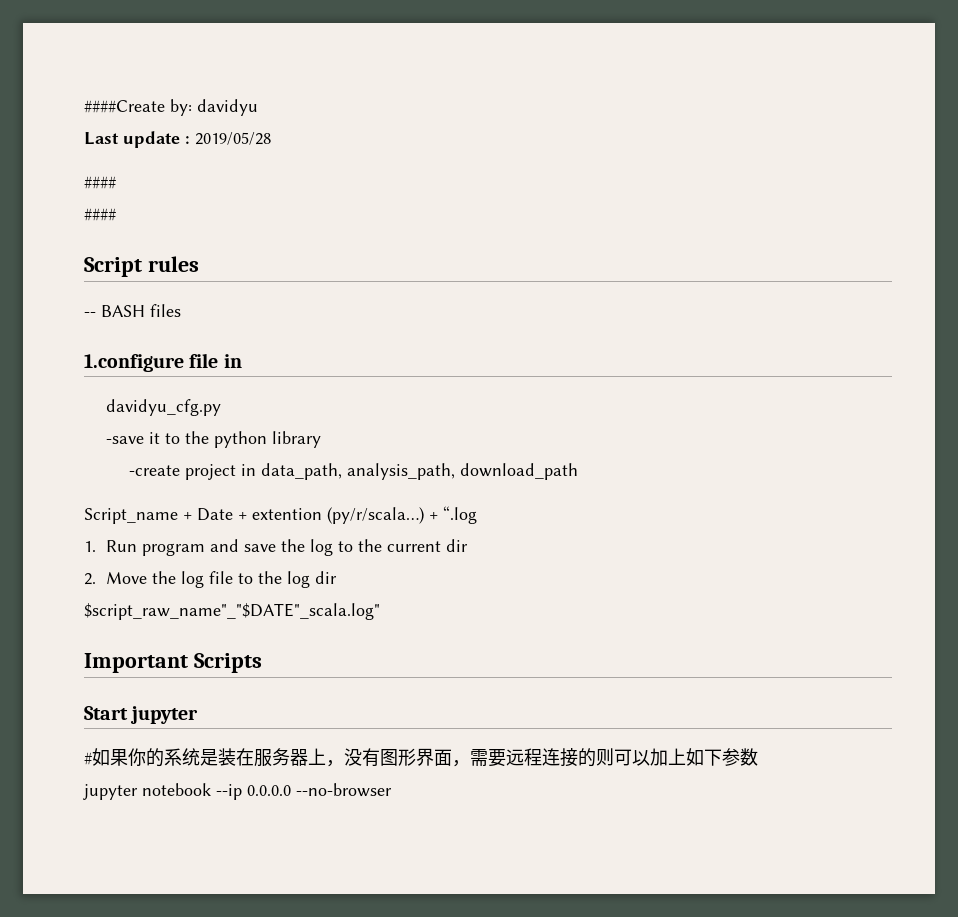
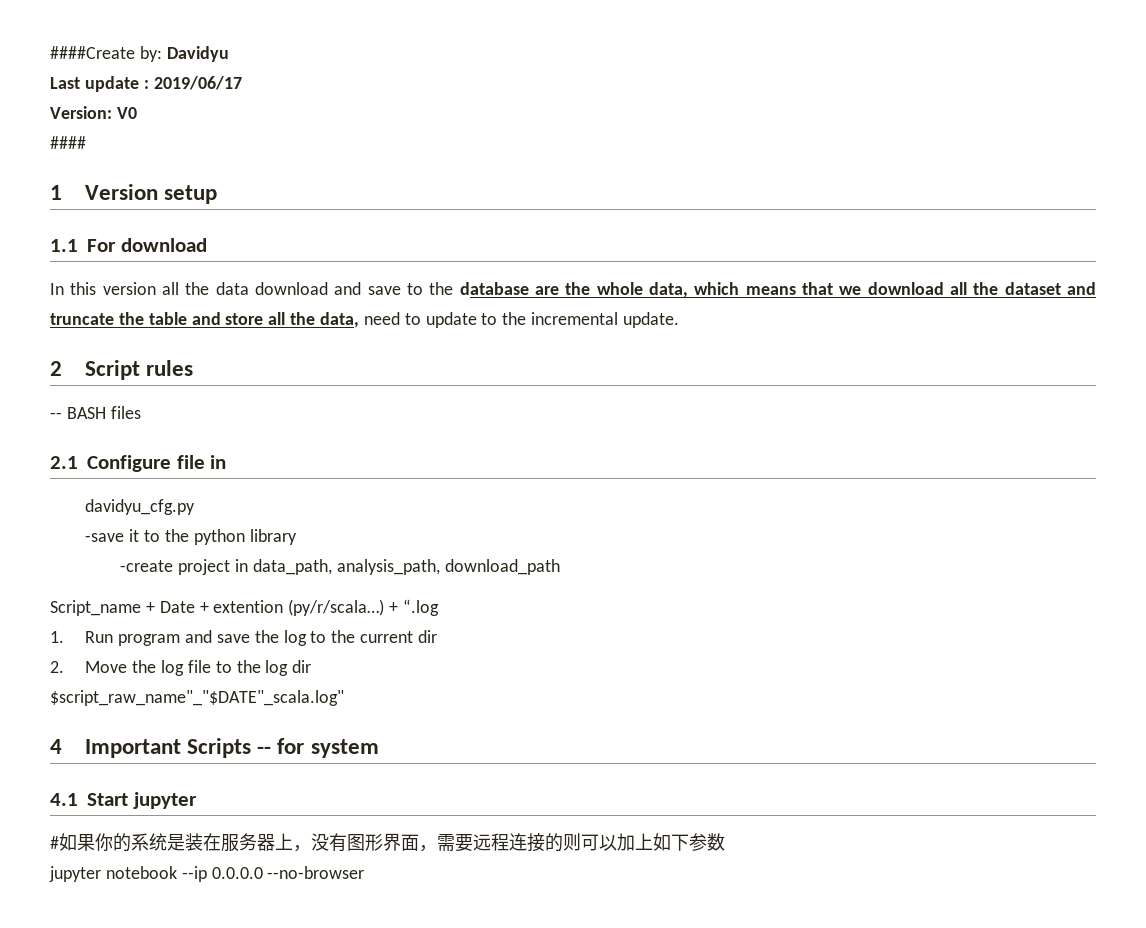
[197,99,258,116] davidyu -> [166,46,229,62] Davidyu
[195,132,271,145] [84,176,116,189] [84,208,116,221] 2019/05/28 // #### // #### // -> [153,76,242,90] [50,106,137,119] [50,136,86,149] [50,184,218,204] [50,238,207,252] [50,282,1097,298] [50,312,680,328] [50,361,62,376] 2019/06/17 // Version: V0 // #### // 1 Version setup // 1.1 For download // In this version all the data download and save to the database are the whole data, which means that we download all the dataset and truncate the table and store all the data, need to update to the incremental update. // 2
[84,354,184,372] 1.configure -> [50,455,171,472] 2.1 Configure
(380, 611) none -> [50,739,62,754] 4
(262, 663) // -> [257,738,379,758] [50,793,78,806] -- for system // 4.1

